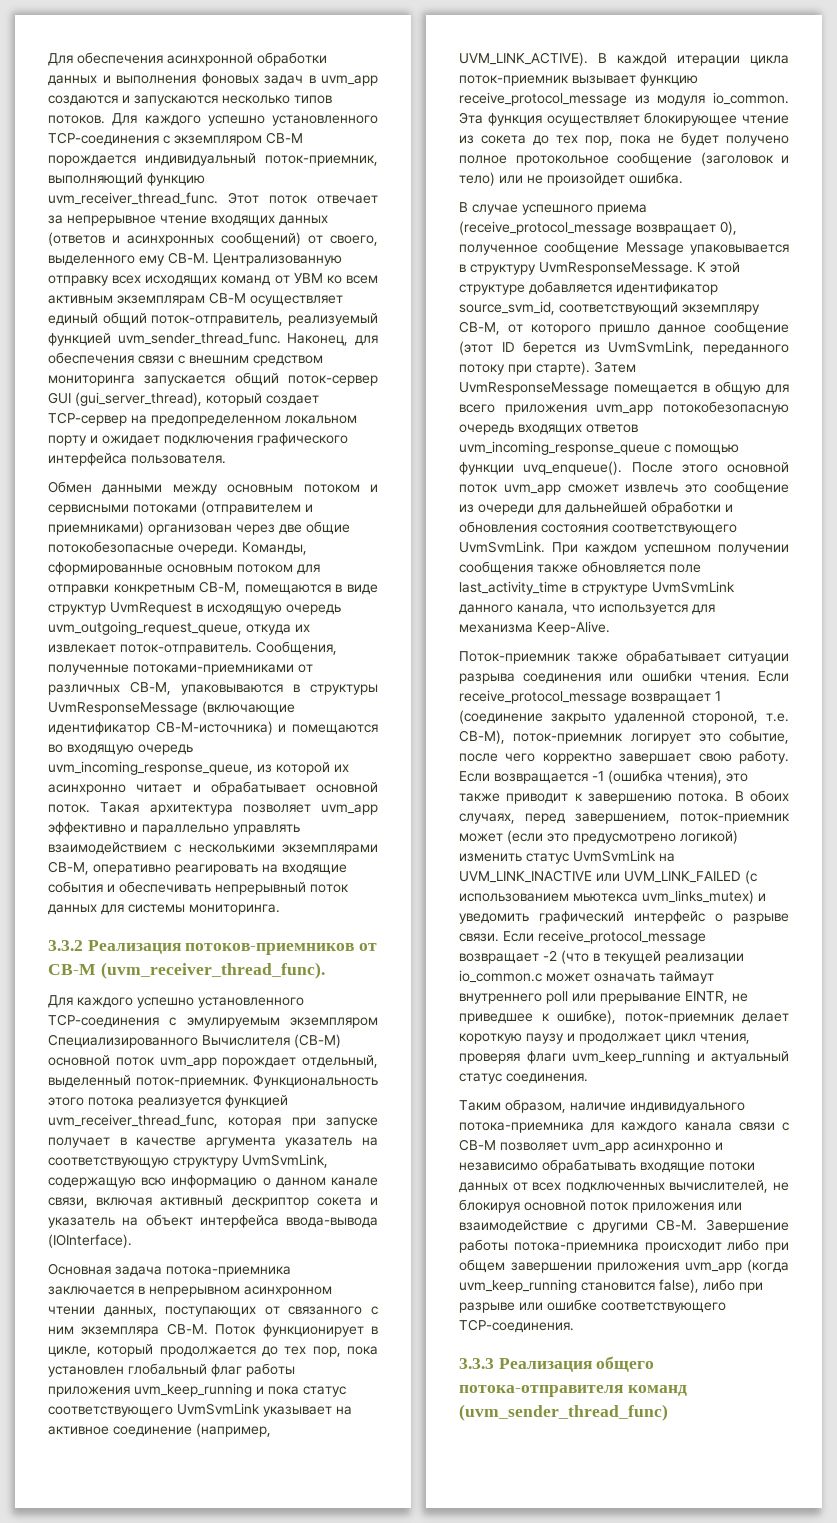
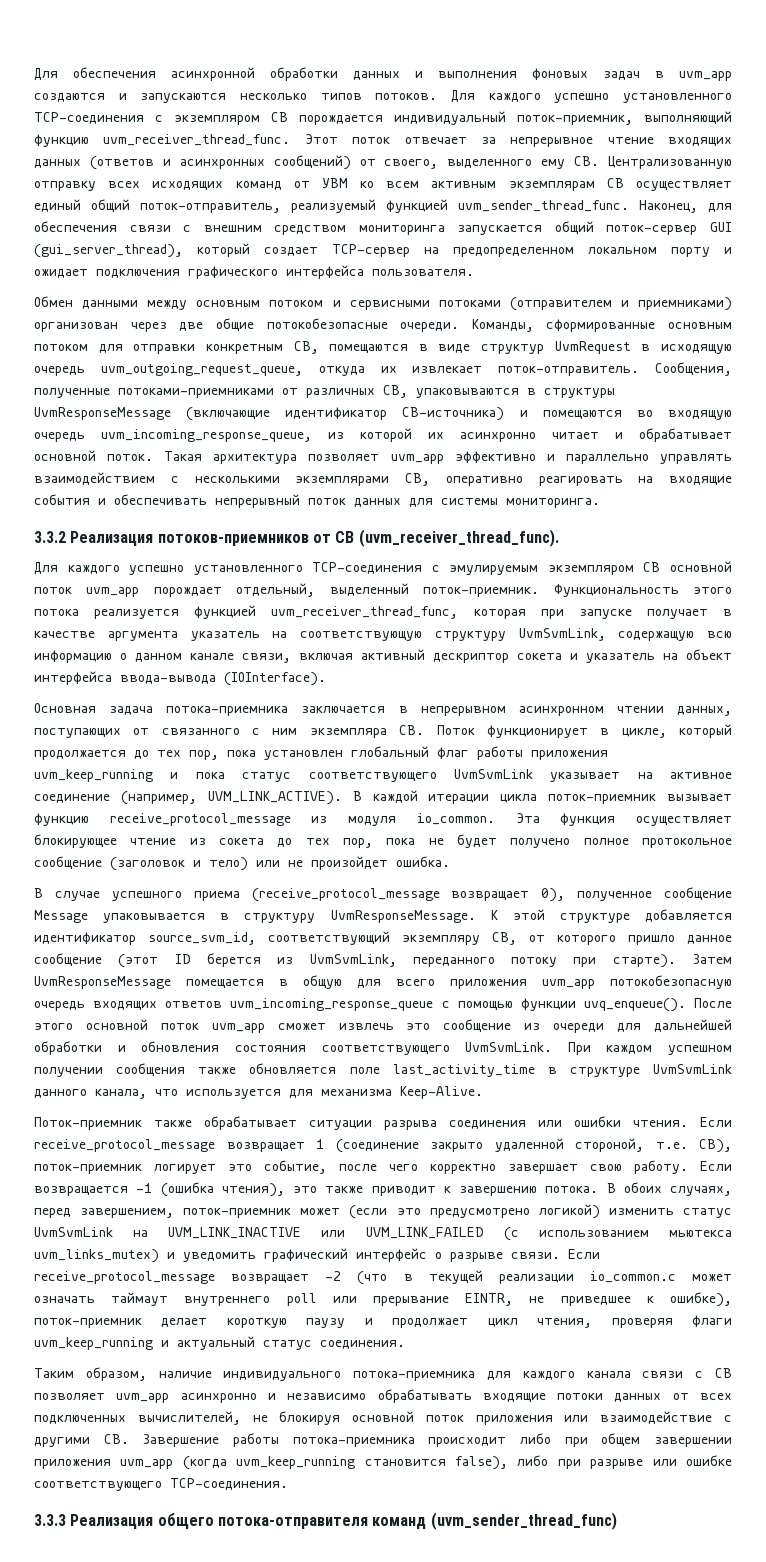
[266,132,303,144] СВ-М -> [271,112,288,122] СВ
[168,252,209,264] СВ-М. -> [574,156,600,166] СВ.
[209,292,246,304] СВ-М -> [606,178,624,188] СВ
[199,581,241,595] СВ-М, -> [293,341,319,354] СВ,
[130,681,171,695] СВ-М, -> [383,385,408,398] СВ,
[155,721,273,735] СВ-М-источника) -> [402,407,505,421] СВ-источника)
[48,861,89,875] СВ-М, -> [405,473,430,486] СВ,
[48,964,96,975] СВ-М -> [335,531,355,543] СВ
[48,1034,341,1048] Специализированного Вычислителя (СВ-М) -> [643,562,661,572] СВ
[166,1323,208,1335] СВ-М. -> [399,725,425,735] СВ.
[459,321,500,335] СВ-М, -> [492,932,517,945] СВ,
[459,730,505,744] СВ-М), -> [699,1139,732,1153] СВ),
[459,1139,496,1151] СВ-М -> [714,1368,732,1378] СВ
[656,1219,698,1231] СВ-М. -> [103,1434,129,1444] СВ.

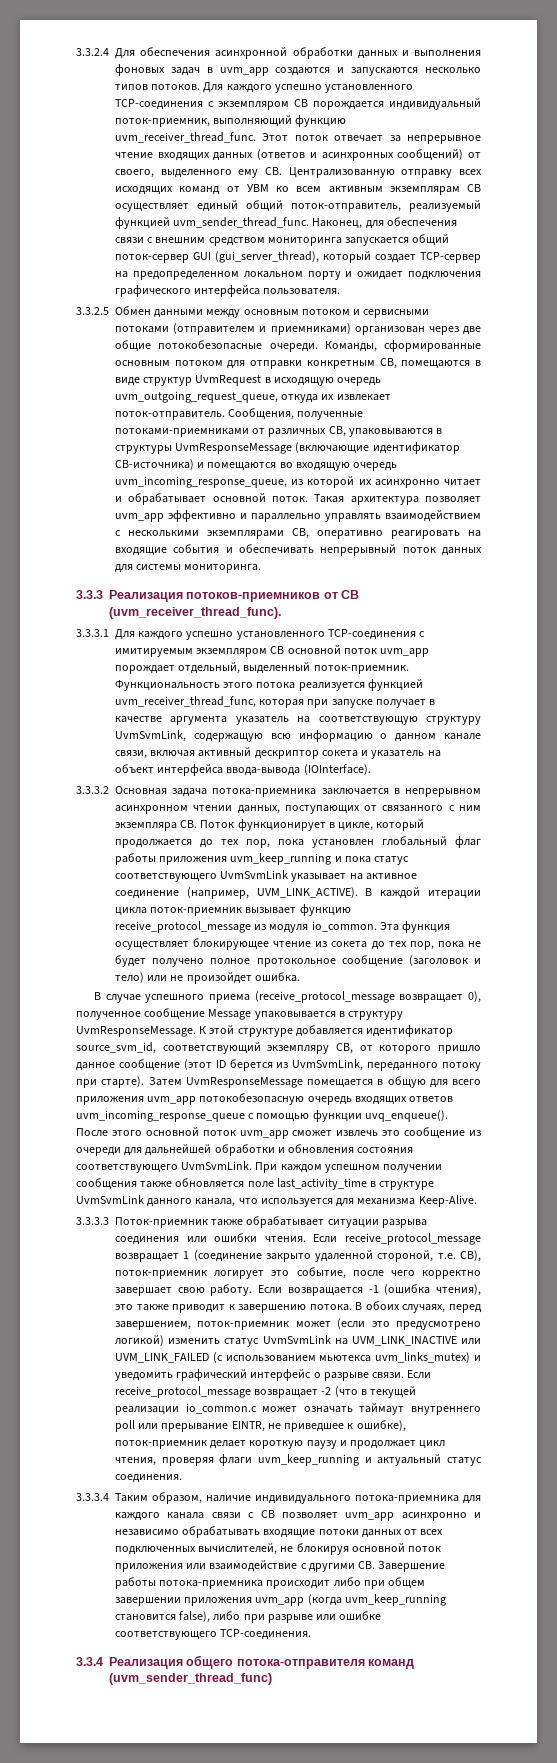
(34, 74) none -> [76,48,109,56] 3.3.2.4
(474, 273) none -> [76,307,109,315] 3.3.2.5
[34,531,66,543] 3.3.2 -> [76,590,103,599] 3.3.3
[34,562,539,575] Для каждого успешно установленного TCP-соединения с эмулируемым -> [76,629,426,640] [115,648,193,657] 3.3.3.1 Для каждого успешно установленного TCP-соединения с имитируемым
(326, 679) none -> [76,786,109,794] 3.3.3.2
(483, 1092) none -> [76,1217,109,1225] 3.3.3.3
(405, 1344) none -> [76,1493,109,1501] 3.3.3.4
[34,1514,66,1526] 3.3.3 -> [76,1657,103,1666] 3.3.4

